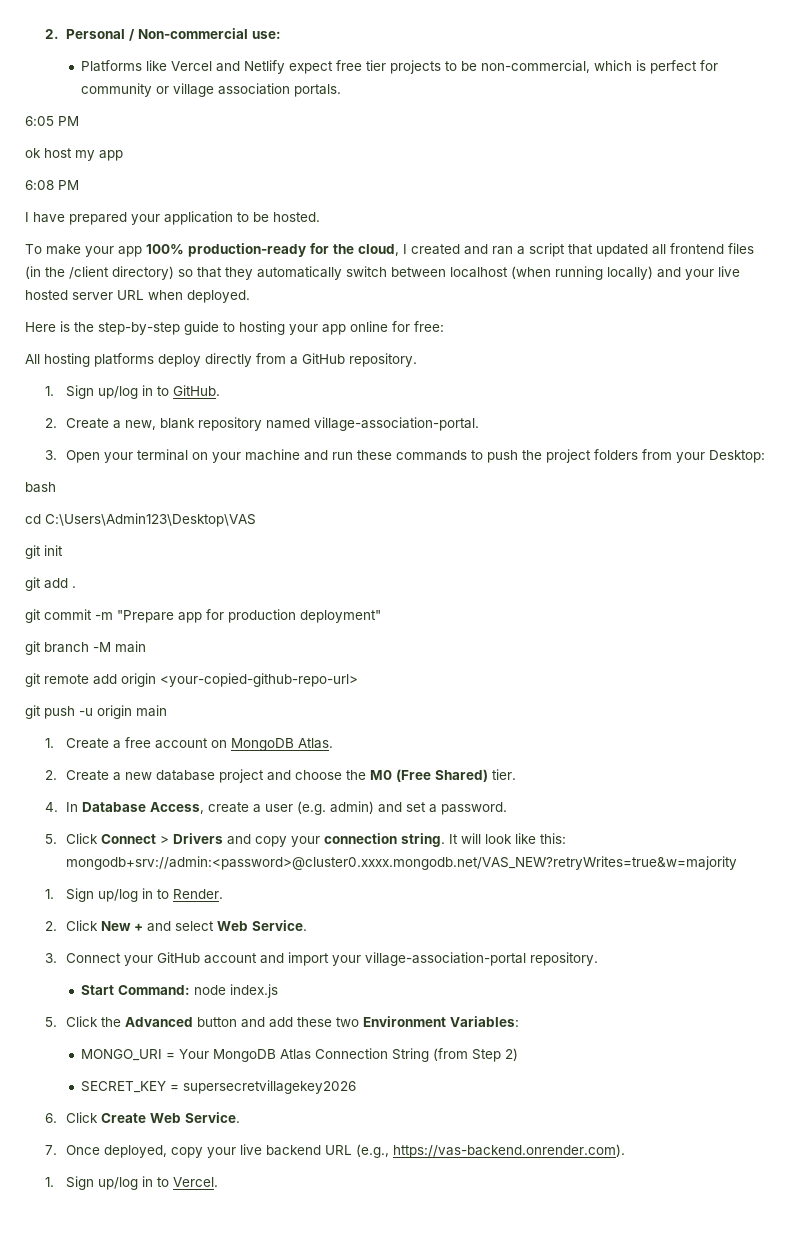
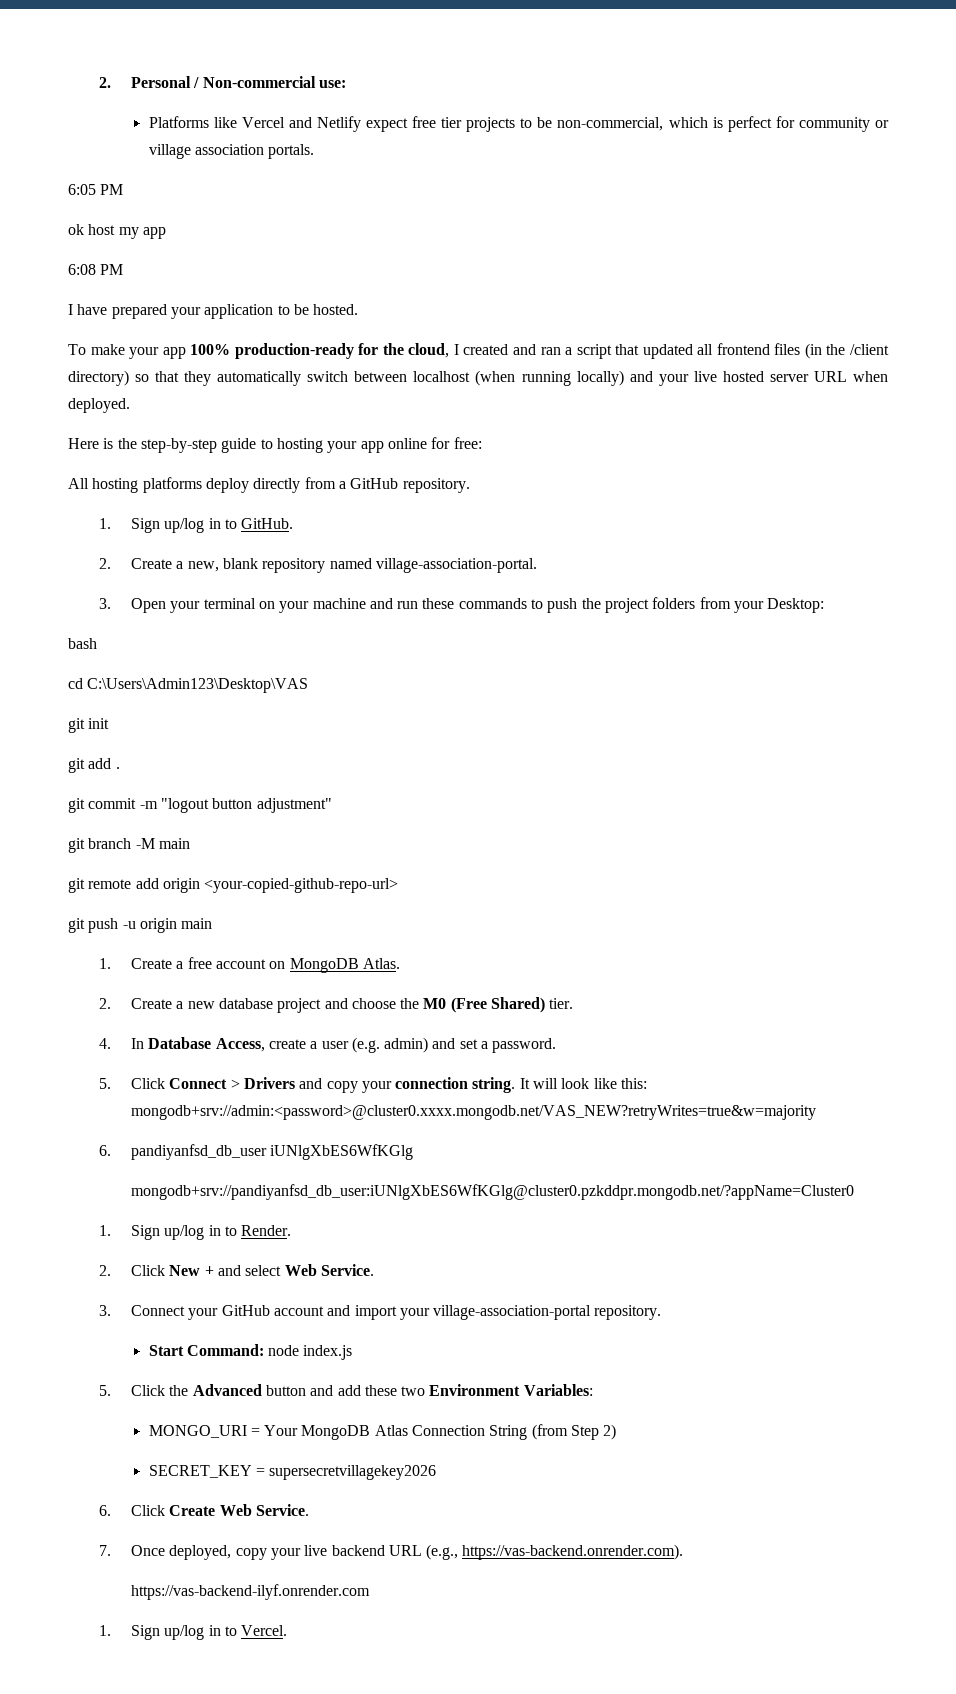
[117,609,381,623] "Prepare app for production deployment" -> [160,798,332,813] "logout button adjustment"
(737, 863) none -> [99,1144,414,1160] [130,1184,854,1200] // 6. pandiyanfsd_db_user iUNlgXbES6WfKGlg // mongodb+srv://pandiyanfsd_db_user:iUNlgXbES6WfKGlg@cluster0.pzkddpr.mongodb.net/?appName=Cluster0
(625, 1151) none -> [130,1584,370,1600] // https://vas-backend-ilyf.onrender.com

